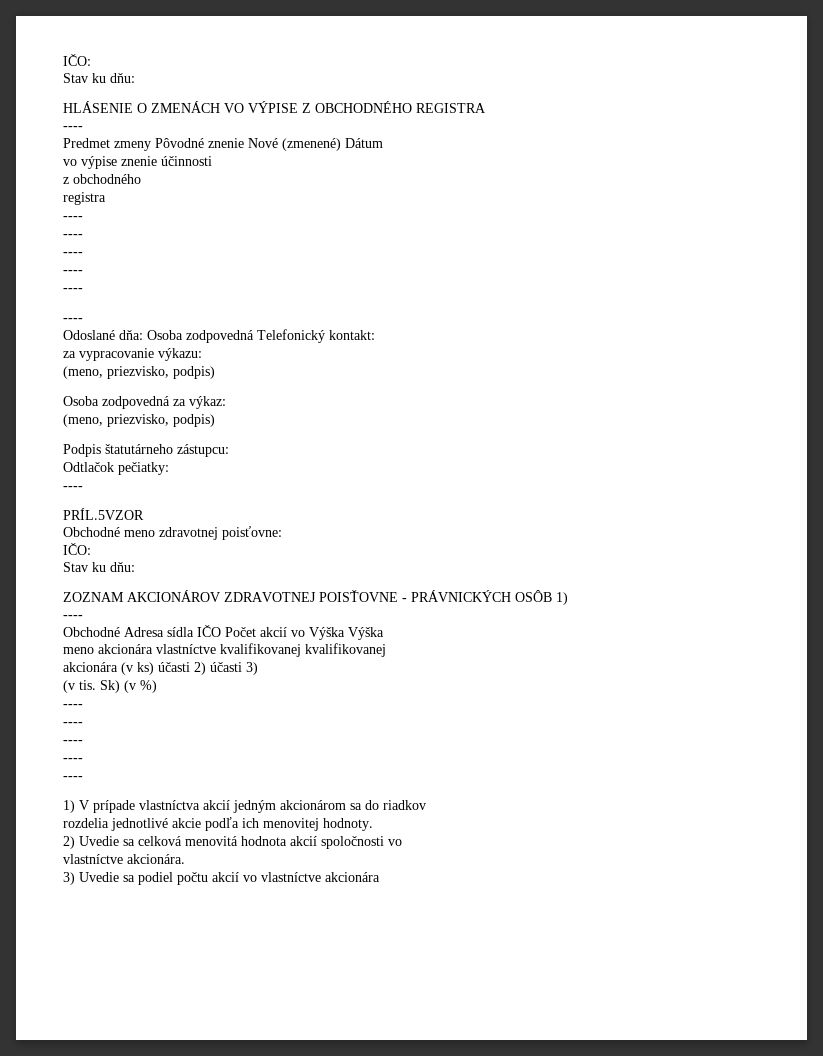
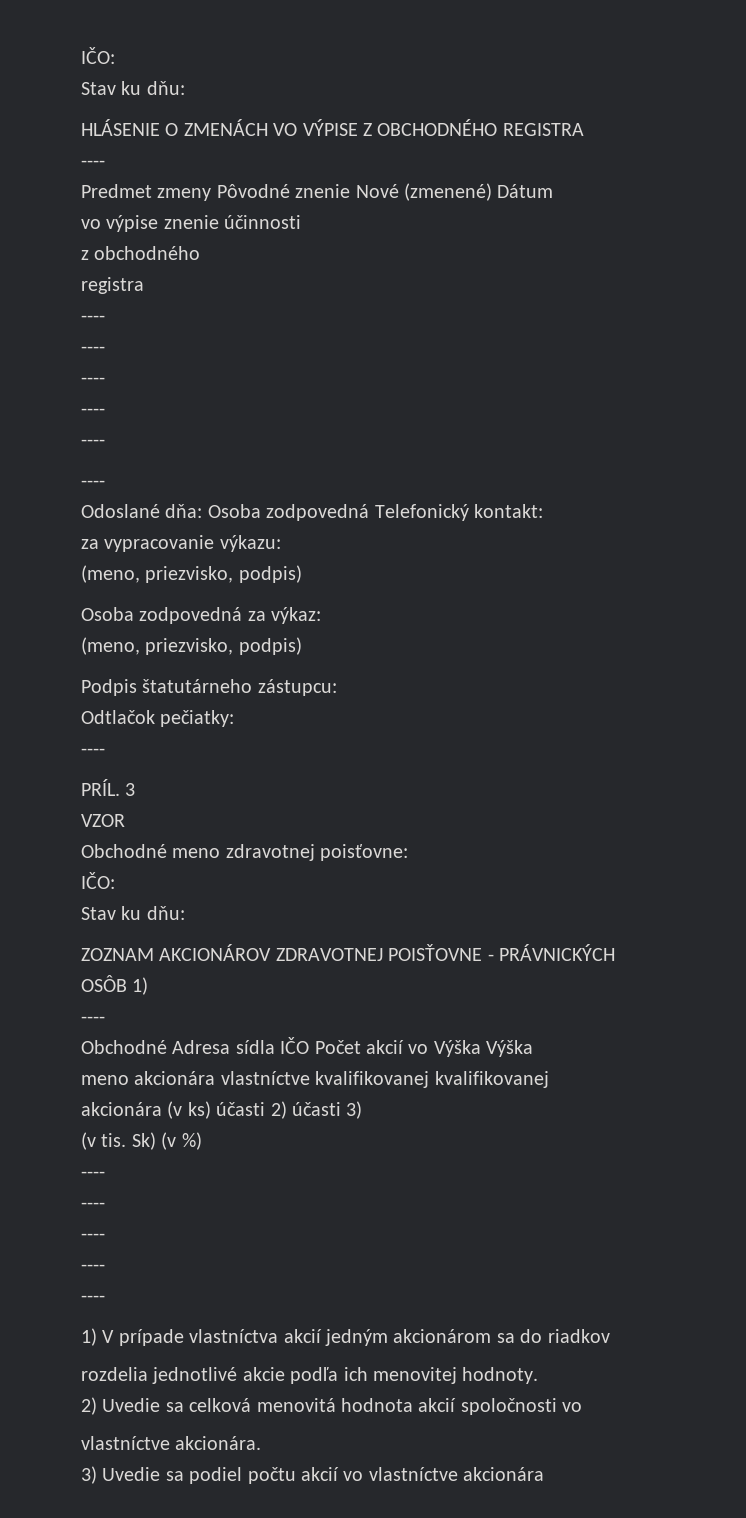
[63,508,144,520] PRÍL.5VZOR -> [81,779,136,796] [81,814,125,827] PRÍL. 3 // VZOR

